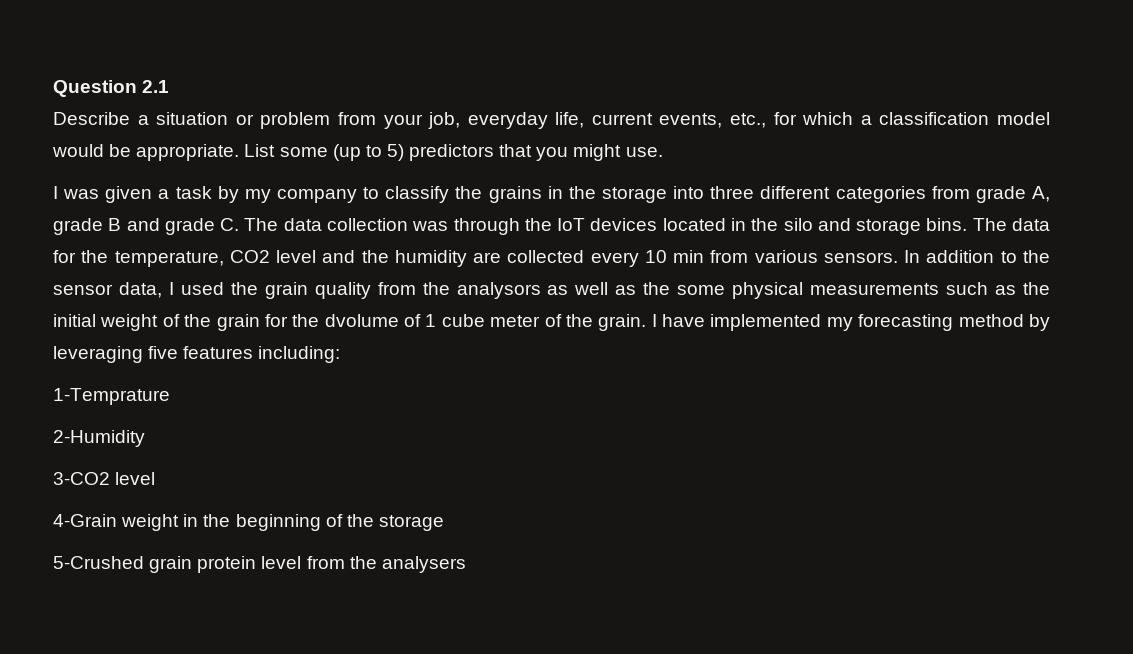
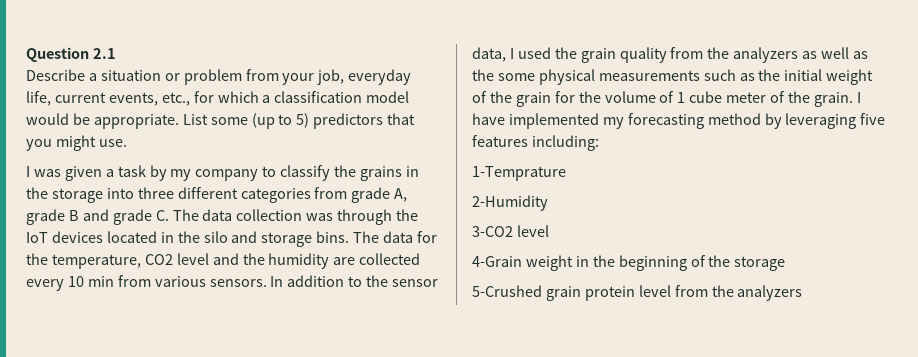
[456,282,541,299] analysors -> [733,47,799,63] analyzers
[324,314,399,327] dvolume -> [604,91,656,103] volume
[381,556,466,573] analysers -> [737,285,803,301] analyzers

